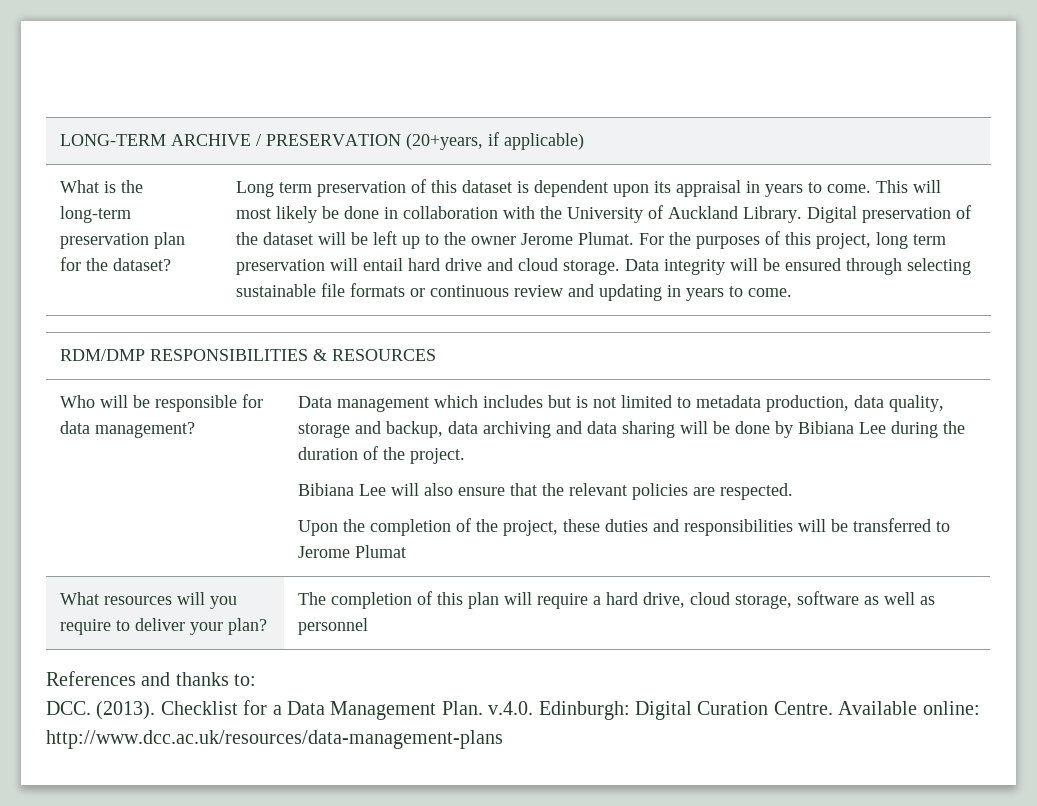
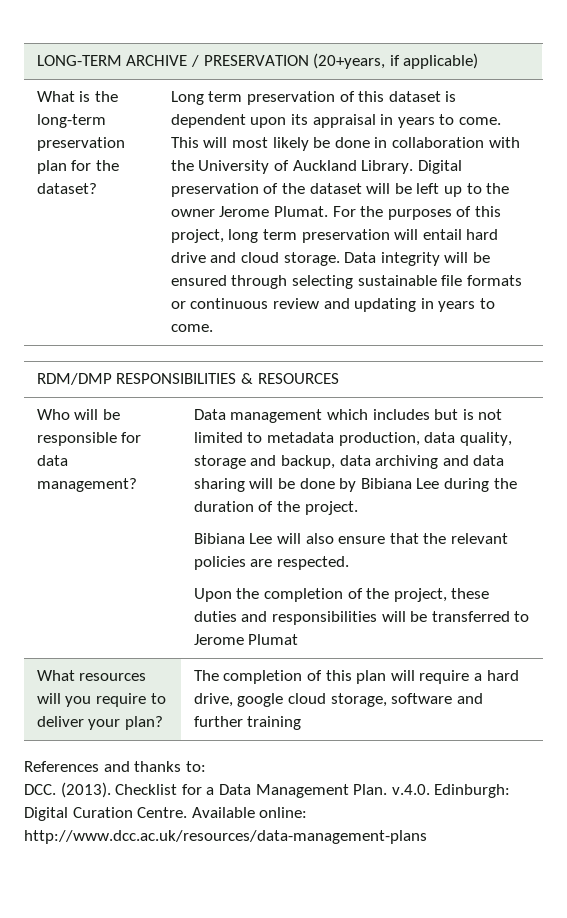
(686, 600) none -> [237,693,284,707] google
[864,592,936,605] [298,618,369,635] as well as personnel -> [456,693,483,704] [193,716,302,730] and further training

